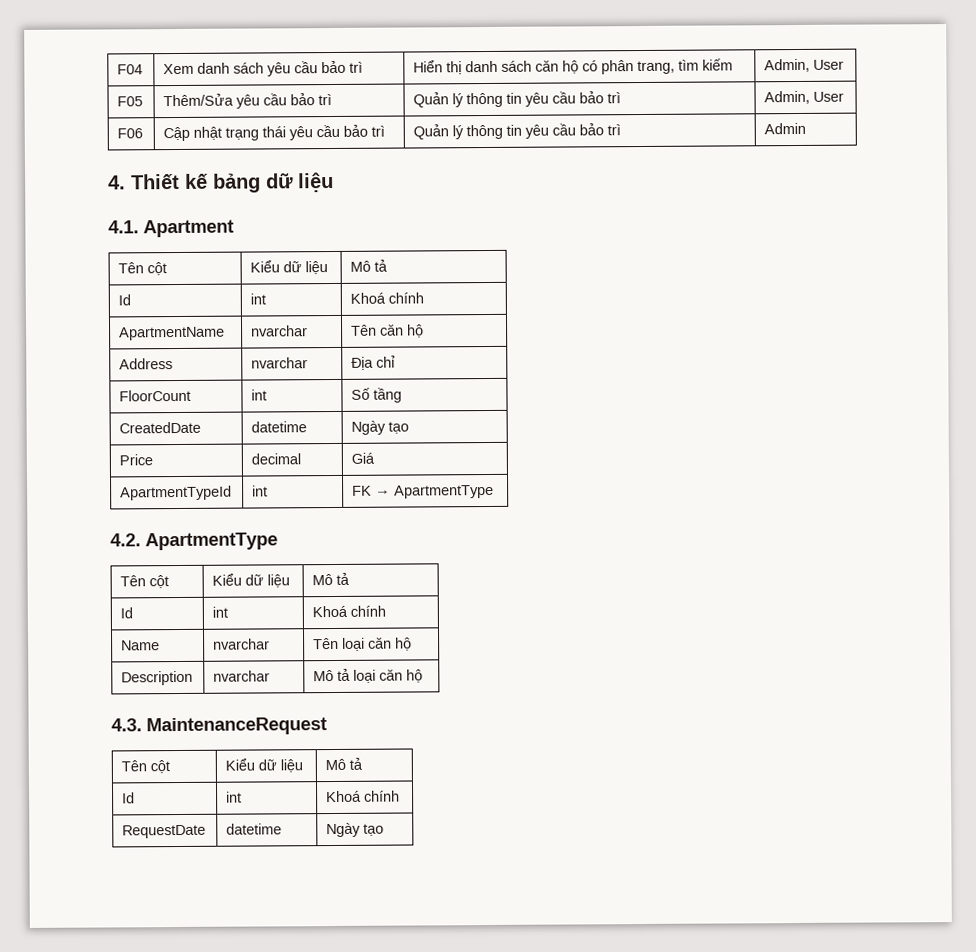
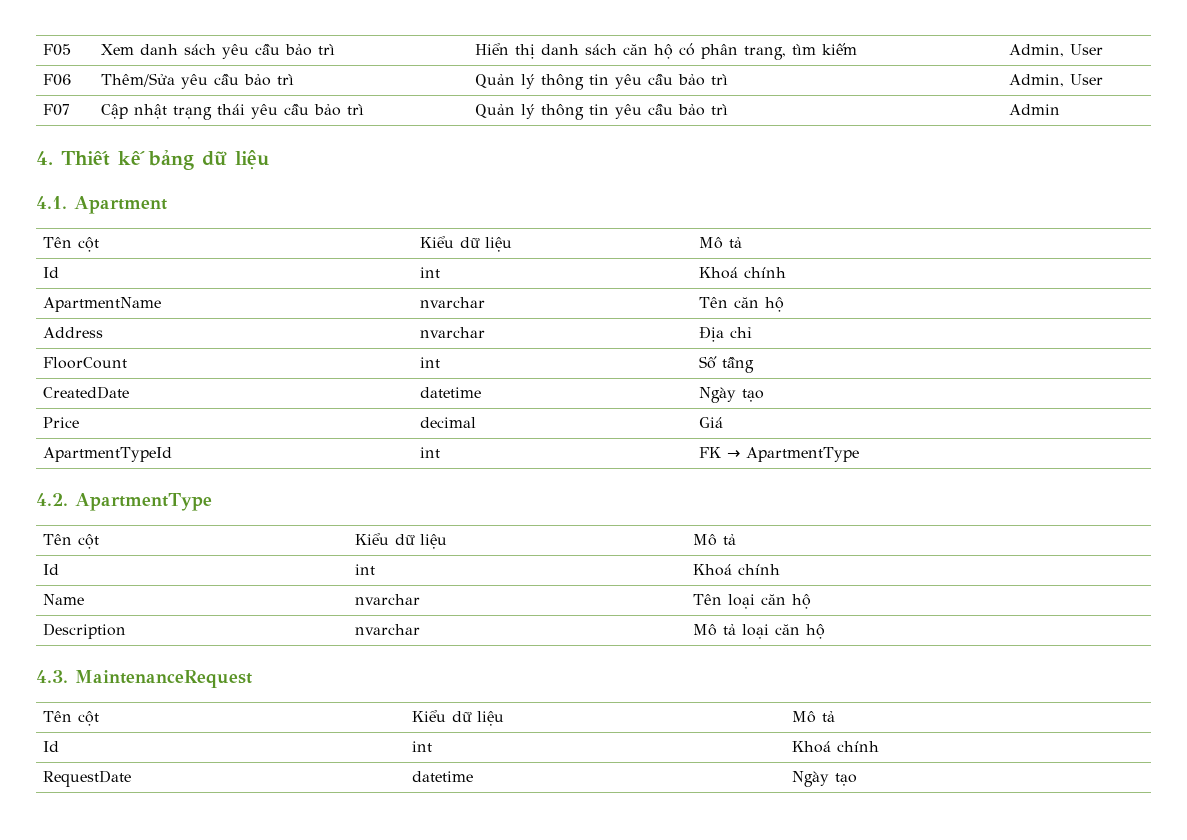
[117,64,144,75] F04 -> [43,44,72,56] F05
[117,96,144,107] F05 -> [43,74,72,86] F06
[117,128,144,139] F06 -> [43,104,71,116] F07

